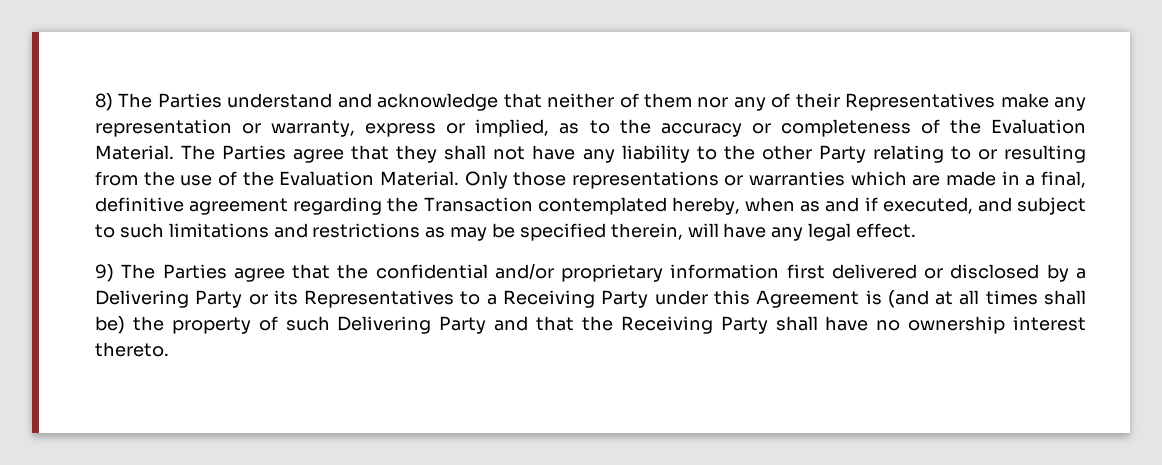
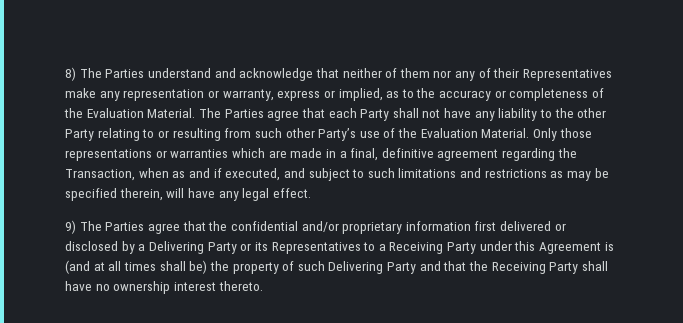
[396,145,438,163] they -> [328,108,390,121] each Party
[143,171,175,186] the -> [254,128,357,141] such other Party’s
[423,197,740,215] Transaction contemplated hereby, -> [65,169,135,181] Transaction,

